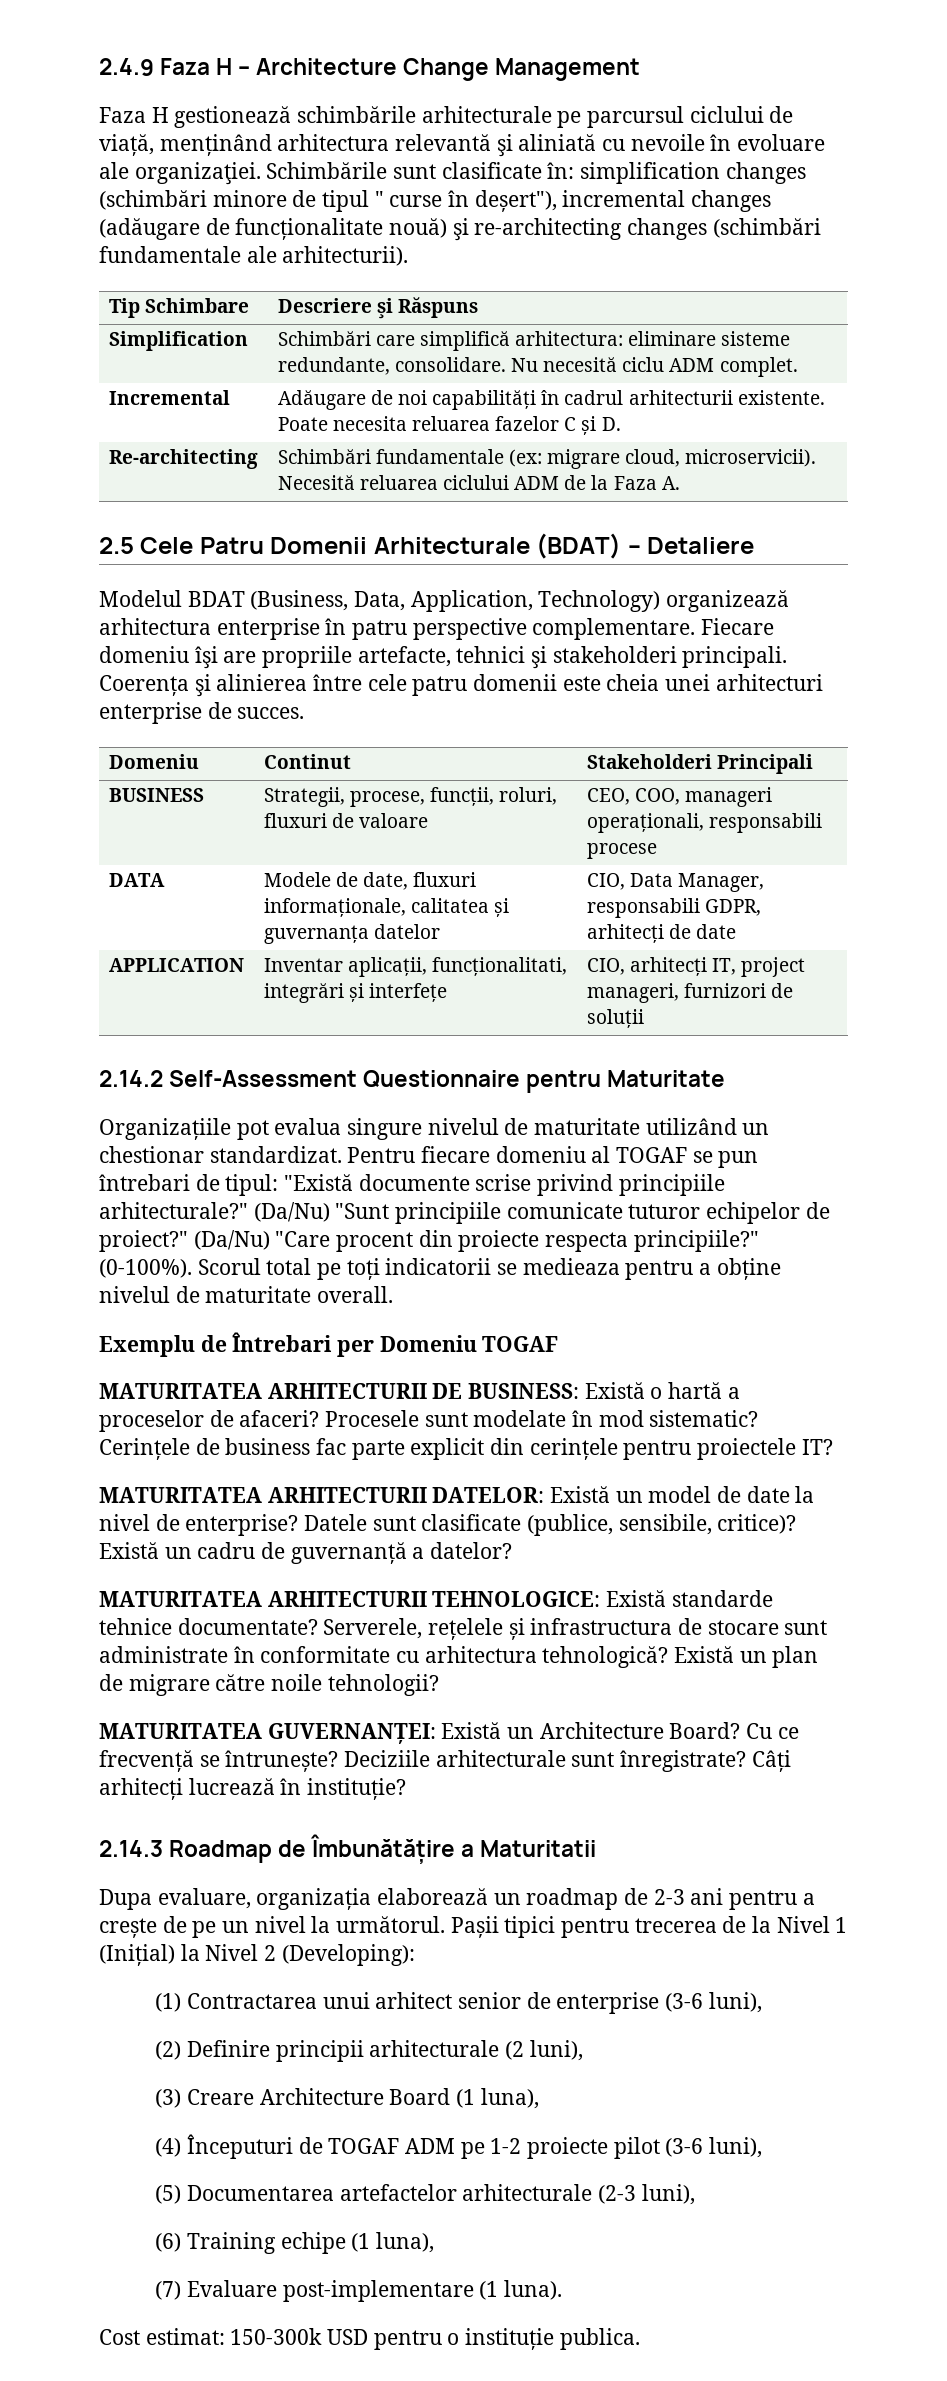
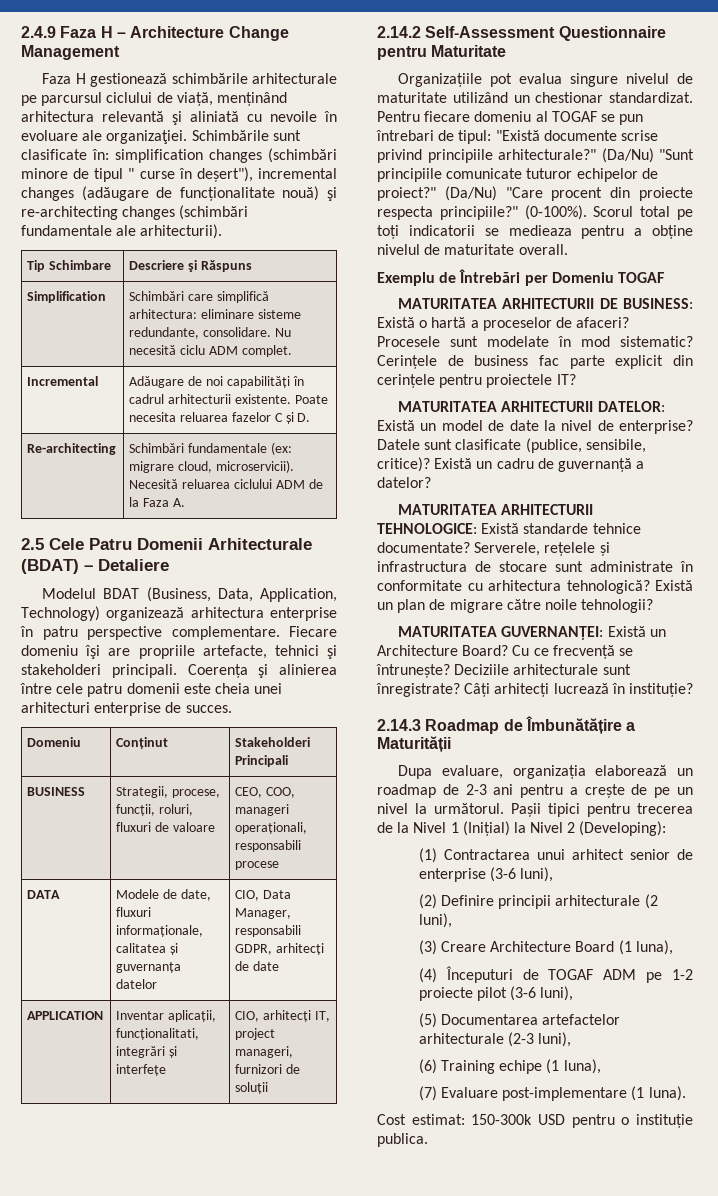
[263,754,351,769] Continut -> [116,737,169,749] Conținut
[232,1332,333,1352] Întrebari -> [459,269,521,283] Întrebări
[480,1840,597,1857] Maturitatii -> [377,736,451,752] Maturității

